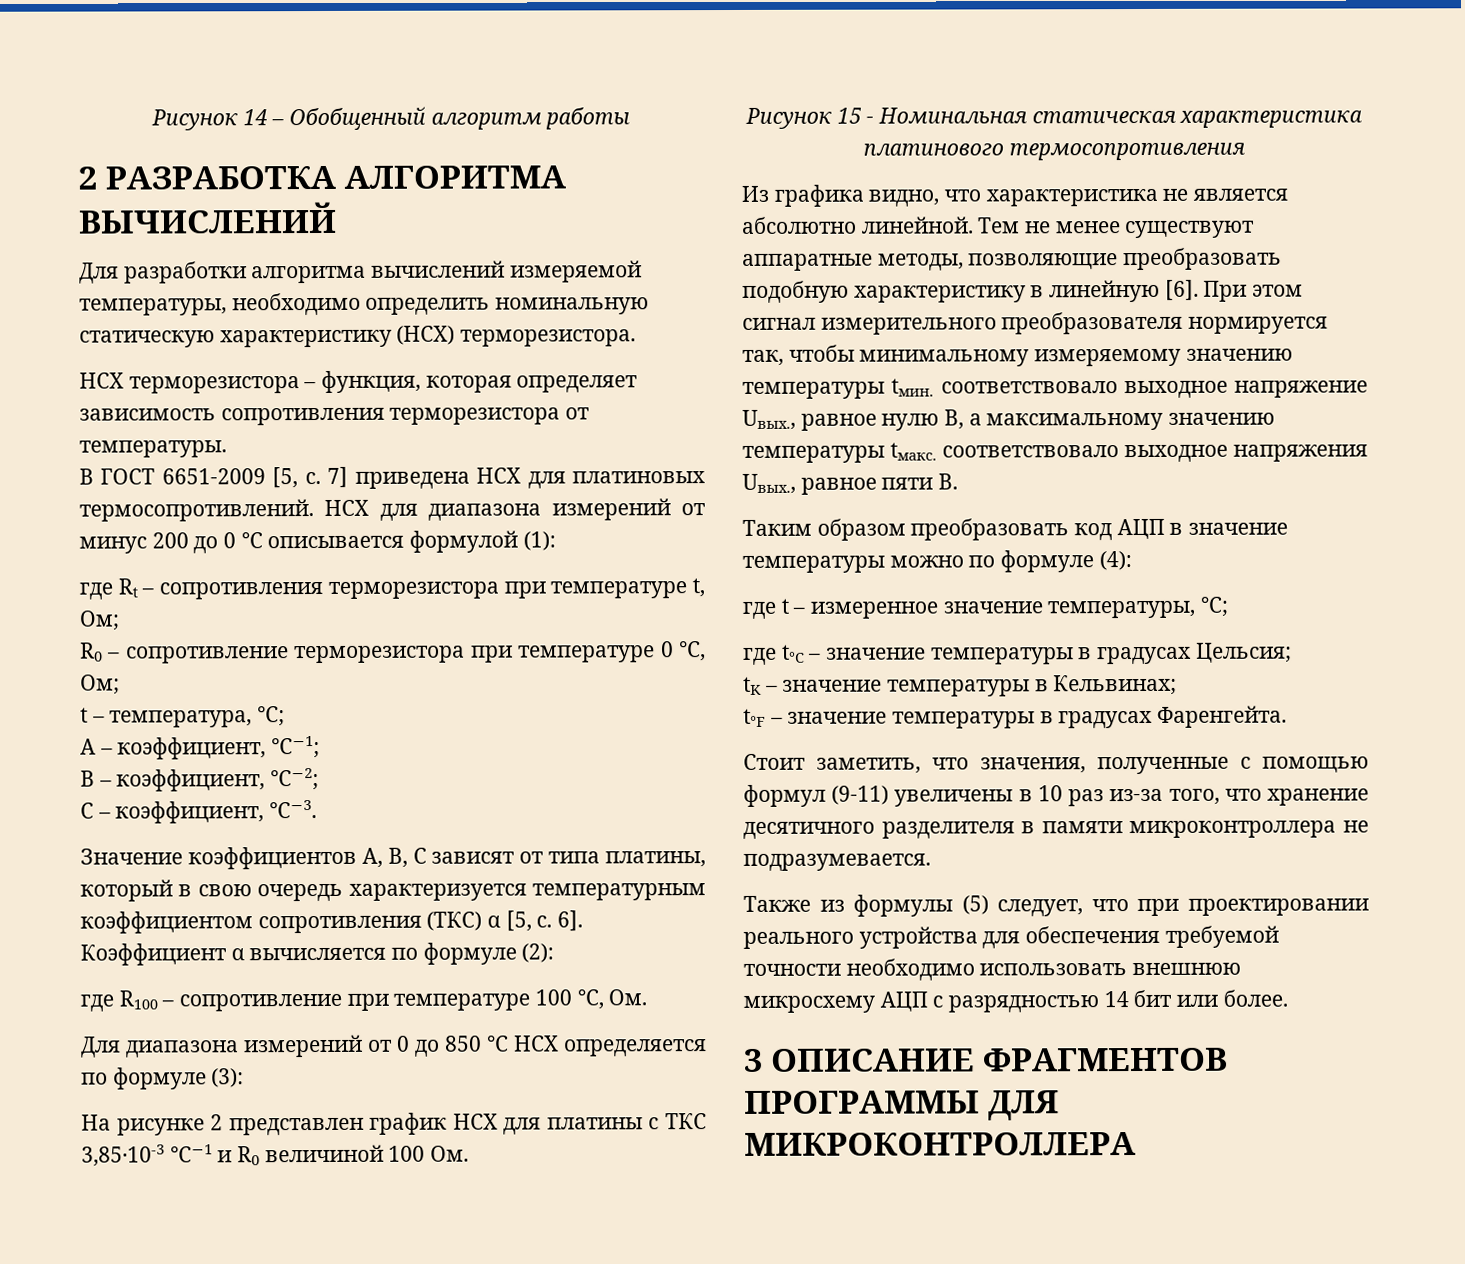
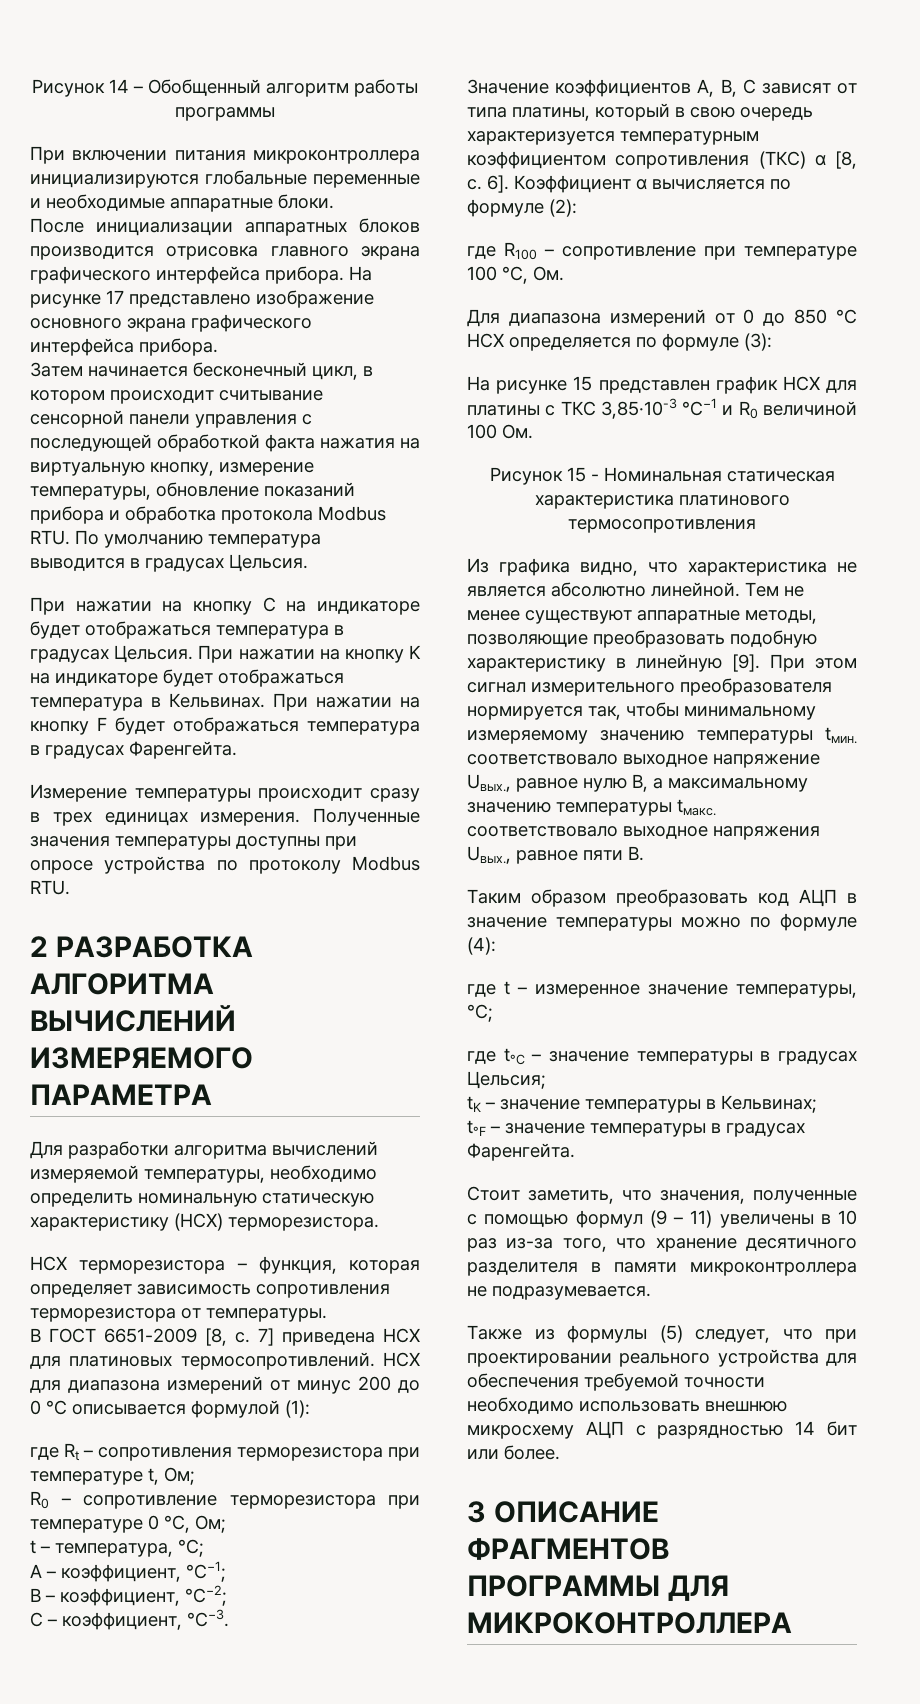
(631, 118) none -> [175,107,275,121] [30,146,420,164] [30,170,420,188] [30,194,334,212] [30,218,420,236] [30,246,420,260] [30,266,372,284] [30,290,374,308] [30,314,312,332] [30,338,218,356] [30,362,373,380] [30,390,323,404] [30,410,312,428] [30,434,420,452] [30,462,314,476] [30,482,355,500] [30,506,386,524] [30,530,321,548] [30,554,308,572] [30,597,420,615] [30,621,344,639] [30,645,422,663] [30,669,344,687] [30,693,420,711] [30,717,420,735] [30,741,237,759] [30,784,421,802] [30,808,420,826] [30,836,357,850] [30,856,420,874] [30,880,70,895] программы // При включении питания микроконтроллера инициализируются глобальные переменные и необходимые аппаратные блоки. // После инициализации аппаратных блоков производится отрисовка главного экрана графического интерфейса прибора. На рисунке 17 представлено изображение основного экрана графического интерфейса прибора. // Затем начинается бесконечный цикл, в котором происходит считывание сенсорной панели управления с последующей обработкой факта нажатия на виртуальную кнопку, измерение температуры, обновление показаний прибора и обработка протокола Modbus RTU. По умолчанию температура выводится в градусах Цельсия. // При нажатии на кнопку C на индикаторе будет отображаться температура в градусах Цельсия. При нажатии на кнопку K на индикаторе будет отображаться температура в Кельвинах. При нажатии на кнопку F будет отображаться температура в градусах Фаренгейта. // Измерение температуры происходит сразу в трех единицах измерения. Полученные значения температуры доступны при опросе устройства по протоколу Modbus RTU.
(337, 217) none -> [30,1047,253,1069] [30,1084,212,1105] ИЗМЕРЯЕМОГО ПАРАМЕТРА
[272,467,299,489] [5, -> [205,1328,227,1346] [8,
[505,910,532,932] [5, -> [835,151,857,169] [8,
[210,1114,224,1131] 2 -> [573,376,593,391] 15
[1164,279,1199,301] [6]. -> [732,654,760,672] [9].
[831,785,890,805] (9-11) -> [649,1210,713,1228] (9 – 11)

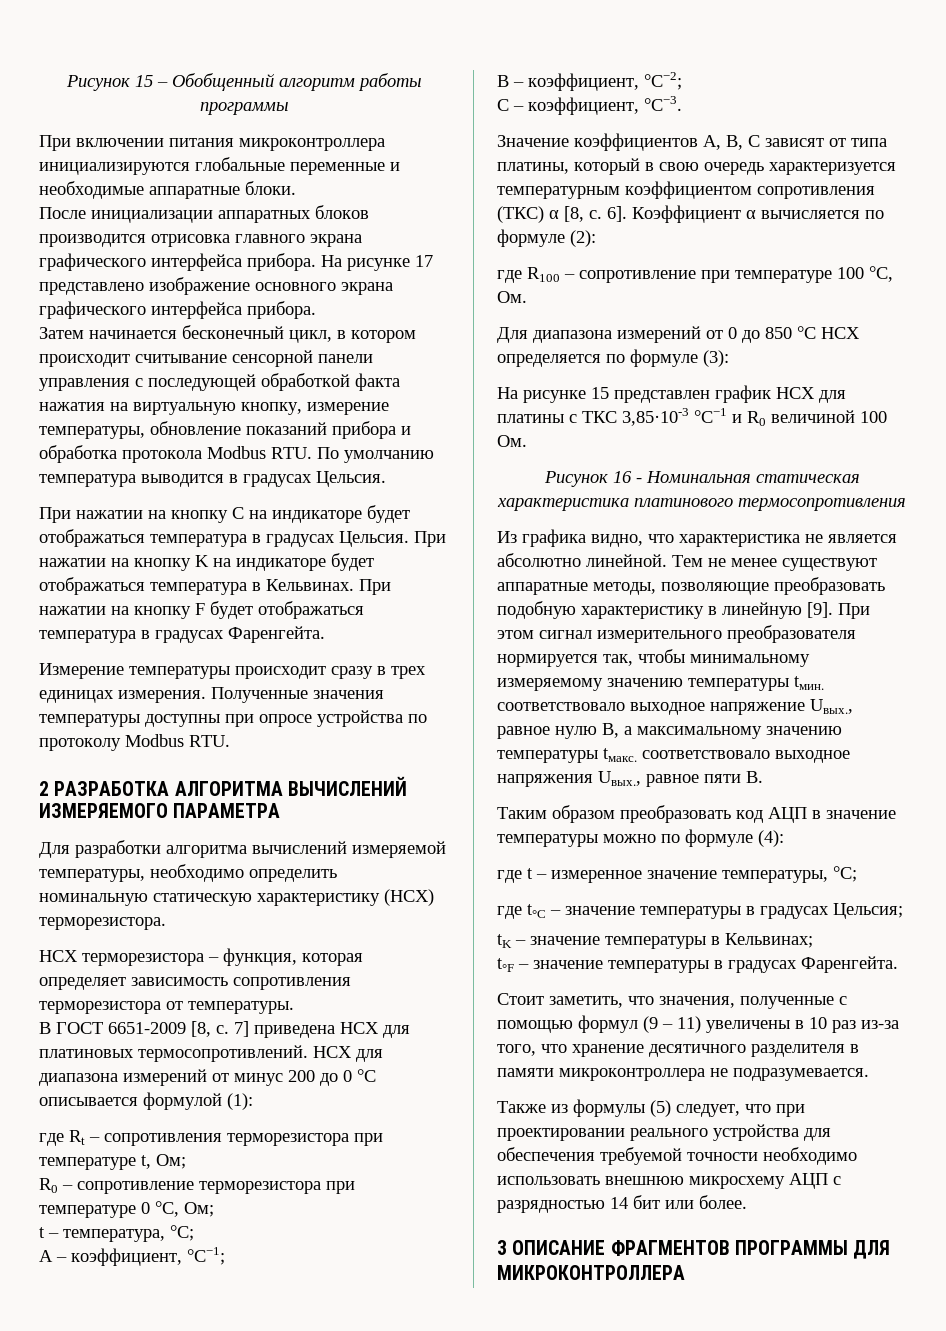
[32,79,129,97] Рисунок 14 -> [65,75,153,91] Рисунок 15
[566,467,586,482] 15 -> [612,471,632,483] 16

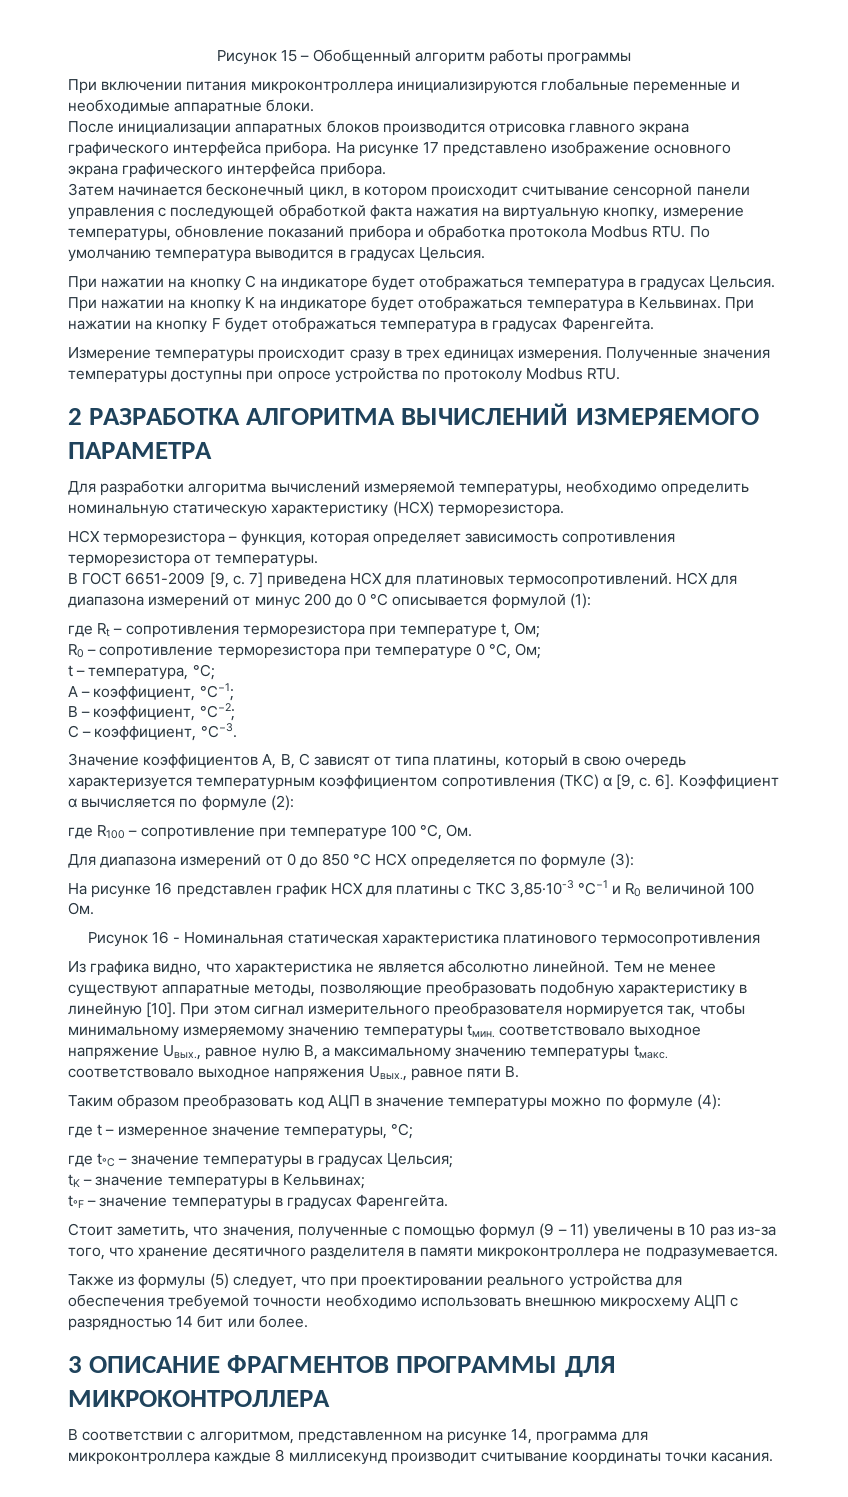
[191,1021,211,1037] [8, -> [209,572,229,588] [9,
[564,206,584,222] [8, -> [616,774,636,790] [9,
[591,387,609,399] 15 -> [155,882,173,895] 16
[807,602,833,618] [9]. -> [146,1002,177,1018] [10].
(685, 1272) none -> [68,1429,648,1444] [68,1449,774,1465] // В соответствии с алгоритмом, представленном на рисунке 14, программа для микроконтроллера каждые 8 миллисекунд производит считывание координаты точки касания.

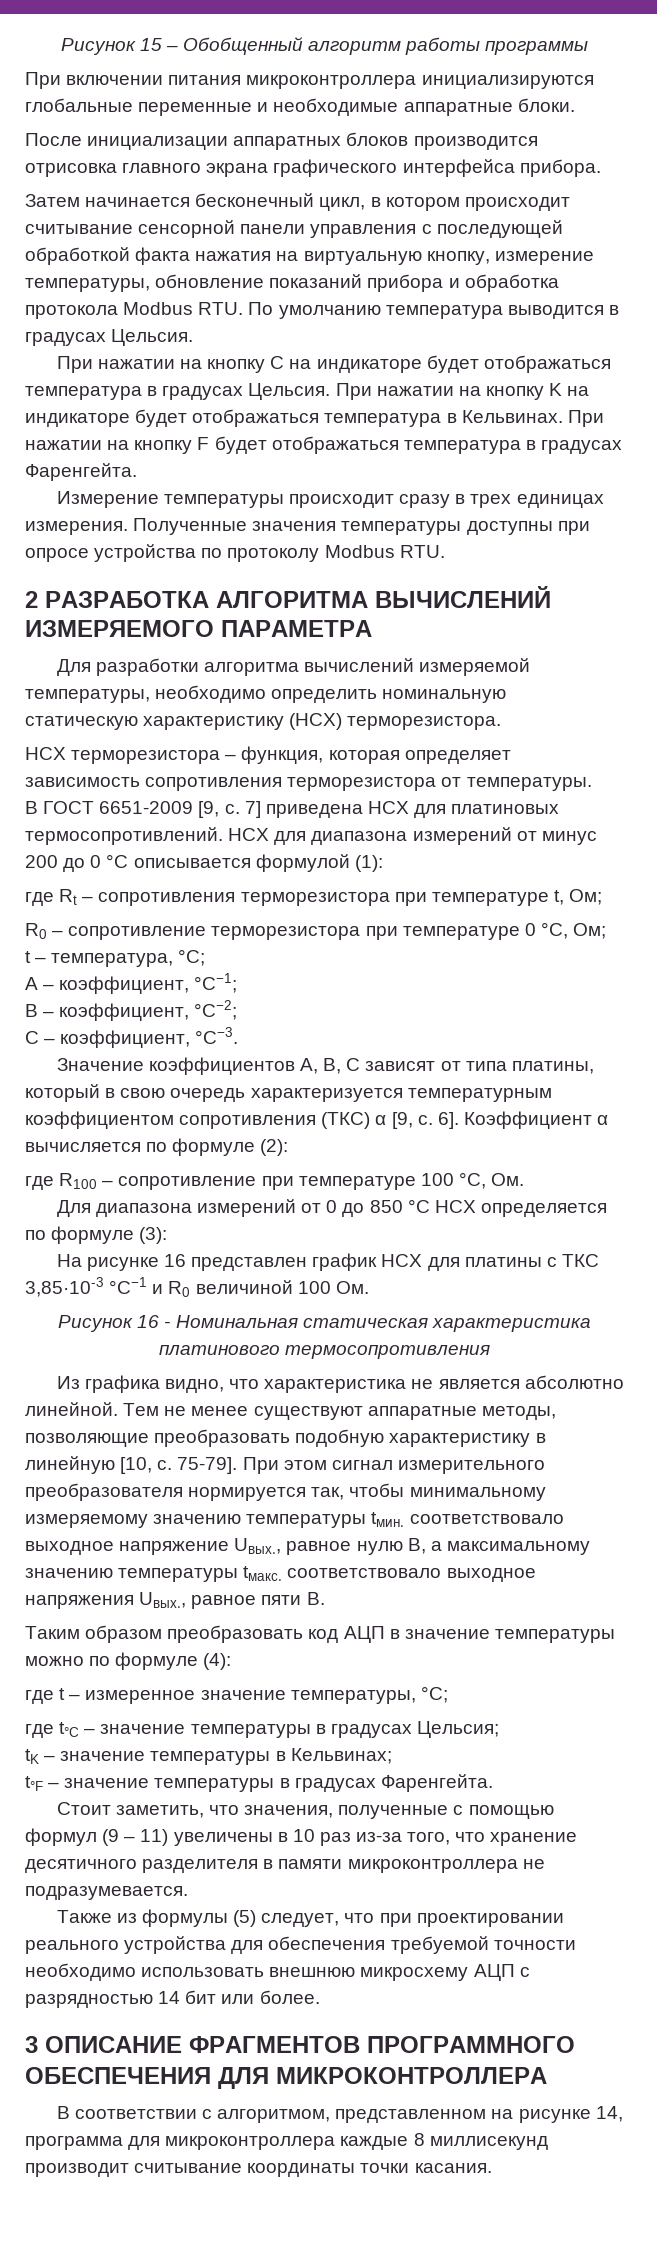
[335,141,732,157] [68,162,386,178] На рисунке 17 представлено изображение основного экрана графического интерфейса прибора. -> (601, 168) none
[146,1002,177,1018] [10]. -> [120,1457,238,1474] [10, c. 75-79].
[396,1356,558,1373] ПРОГРАММЫ -> [367,2036,575,2053] [25,2067,211,2084] ПРОГРАММНОГО ОБЕСПЕЧЕНИЯ

